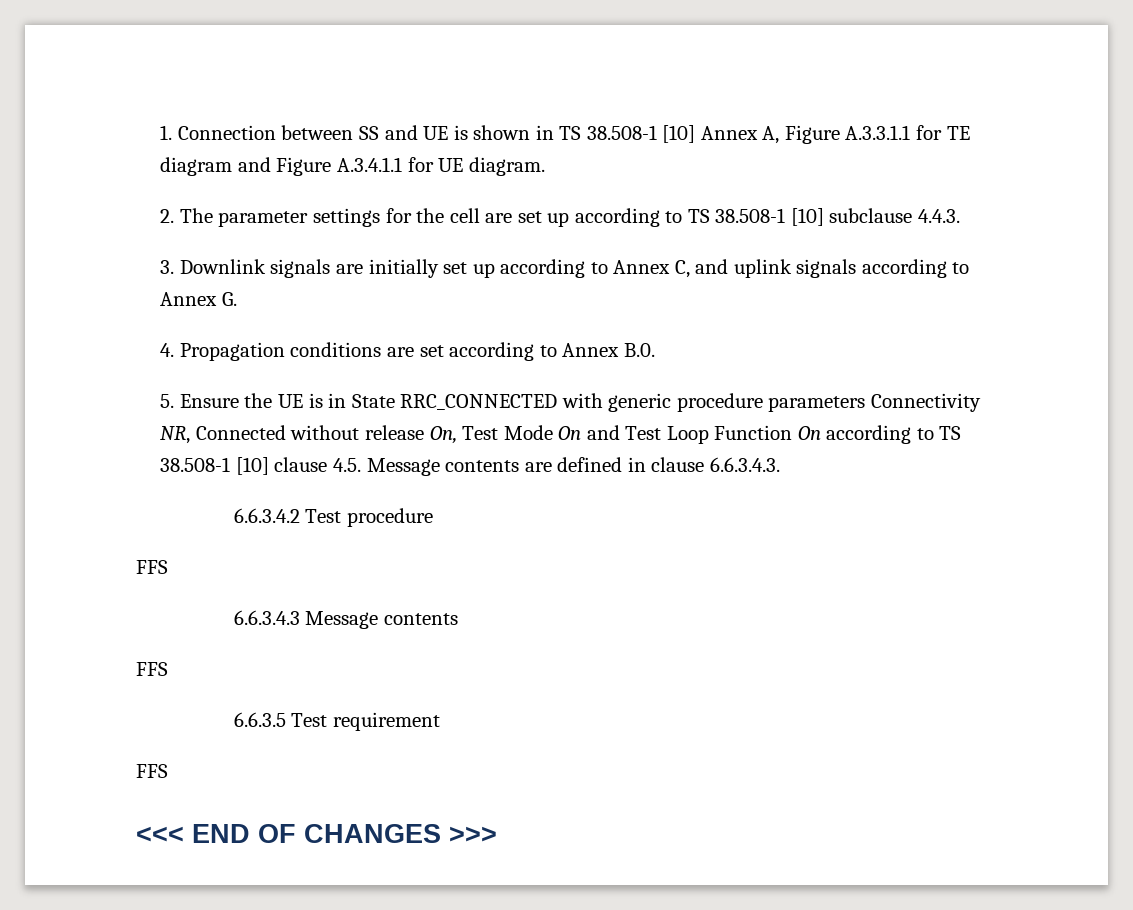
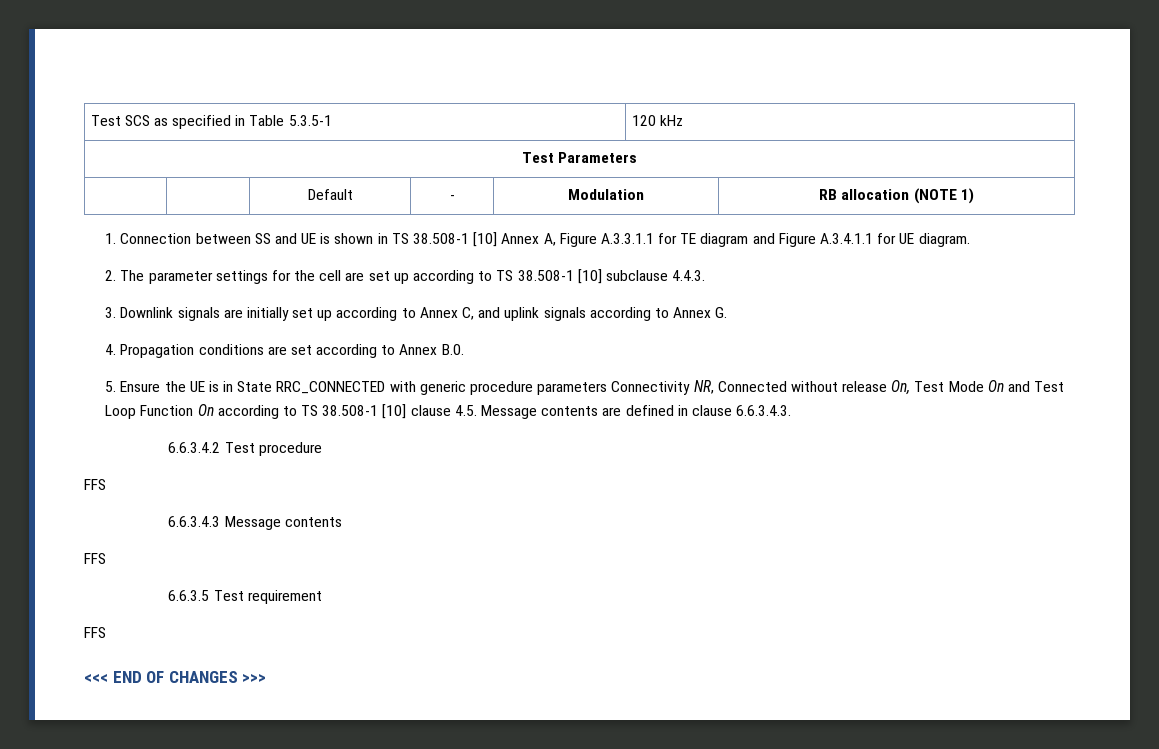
(160, 132) none -> [90,115,332,129] [631,115,683,126] [521,152,638,163] [307,189,353,200] [449,195,455,200] [568,189,644,200] [819,188,974,204] Test SCS as specified in Table 5.3.5-1 | 120 kHz // Test Parameters // | | Default | - | Modulation | RB allocation (NOTE 1) //

